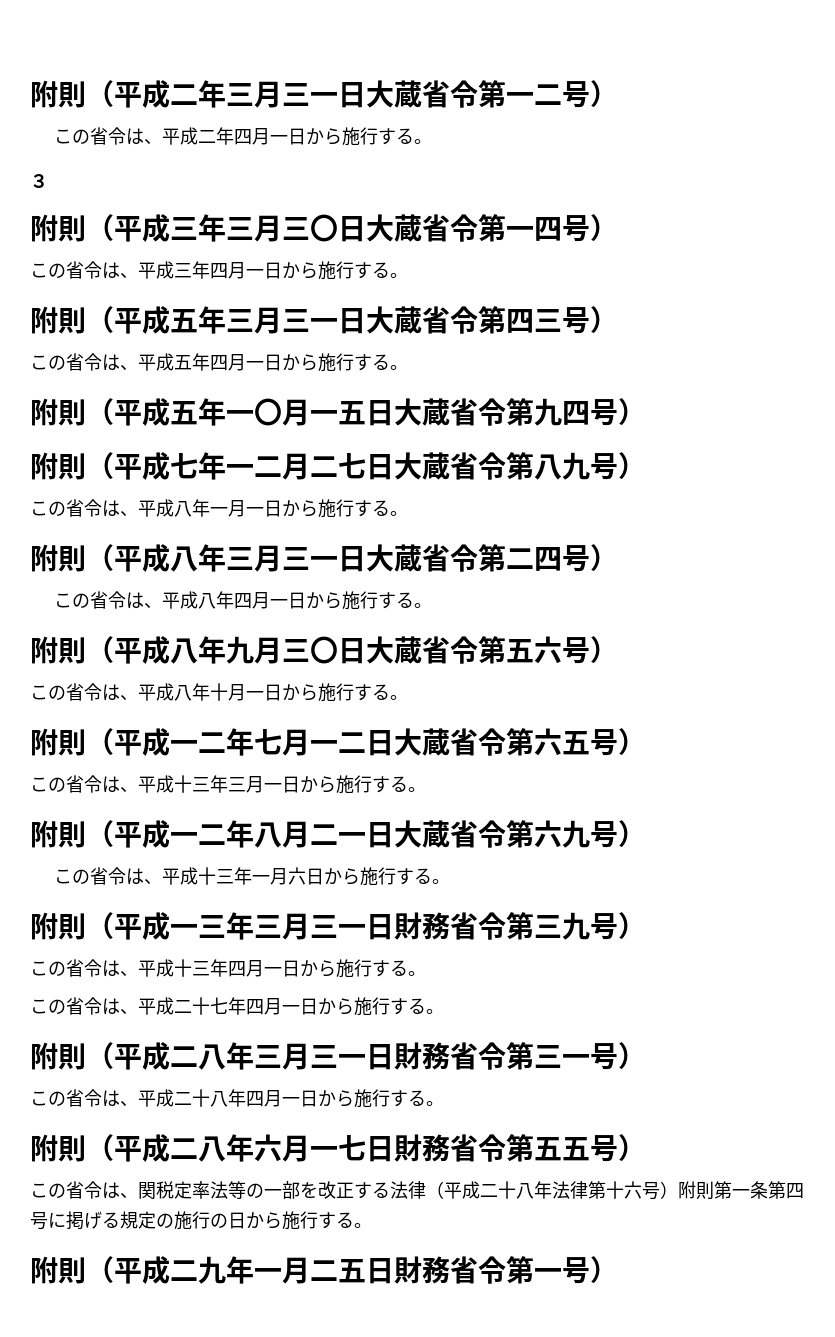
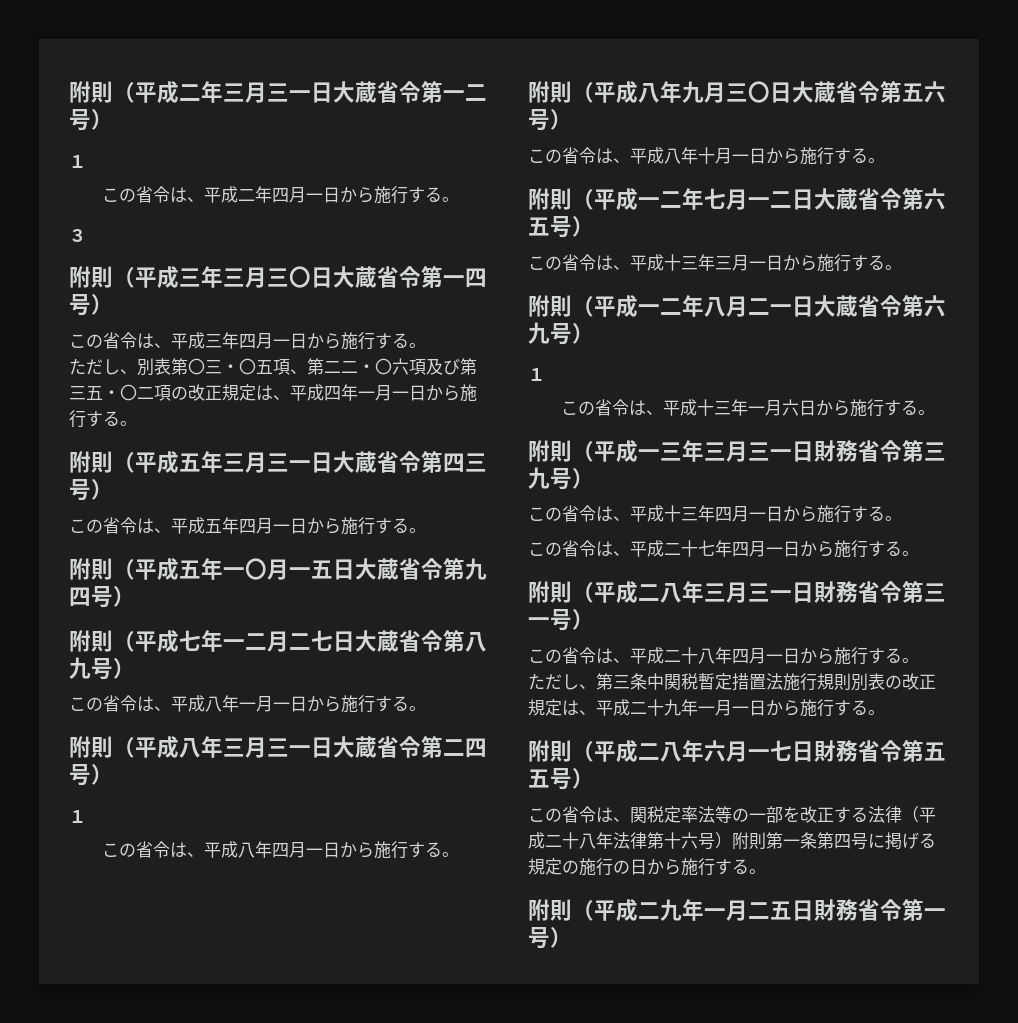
(618, 93) none -> [69,155,86,168] // １
(408, 275) none -> [69,358,477,376] [69,384,477,402] [69,410,137,428] // ただし、別表第〇三・〇五項、第二二・〇六項及び第三五・〇二項の改正規定は、平成四年一月一日から施行する。
(618, 557) none -> [69,810,86,823] // １
(646, 833) none -> [528,368,545,381] // １
(444, 1103) none -> [528,673,936,691] [528,699,885,717] // ただし、第三条中関税暫定措置法施行規則別表の改正規定は、平成二十九年一月一日から施行する。

